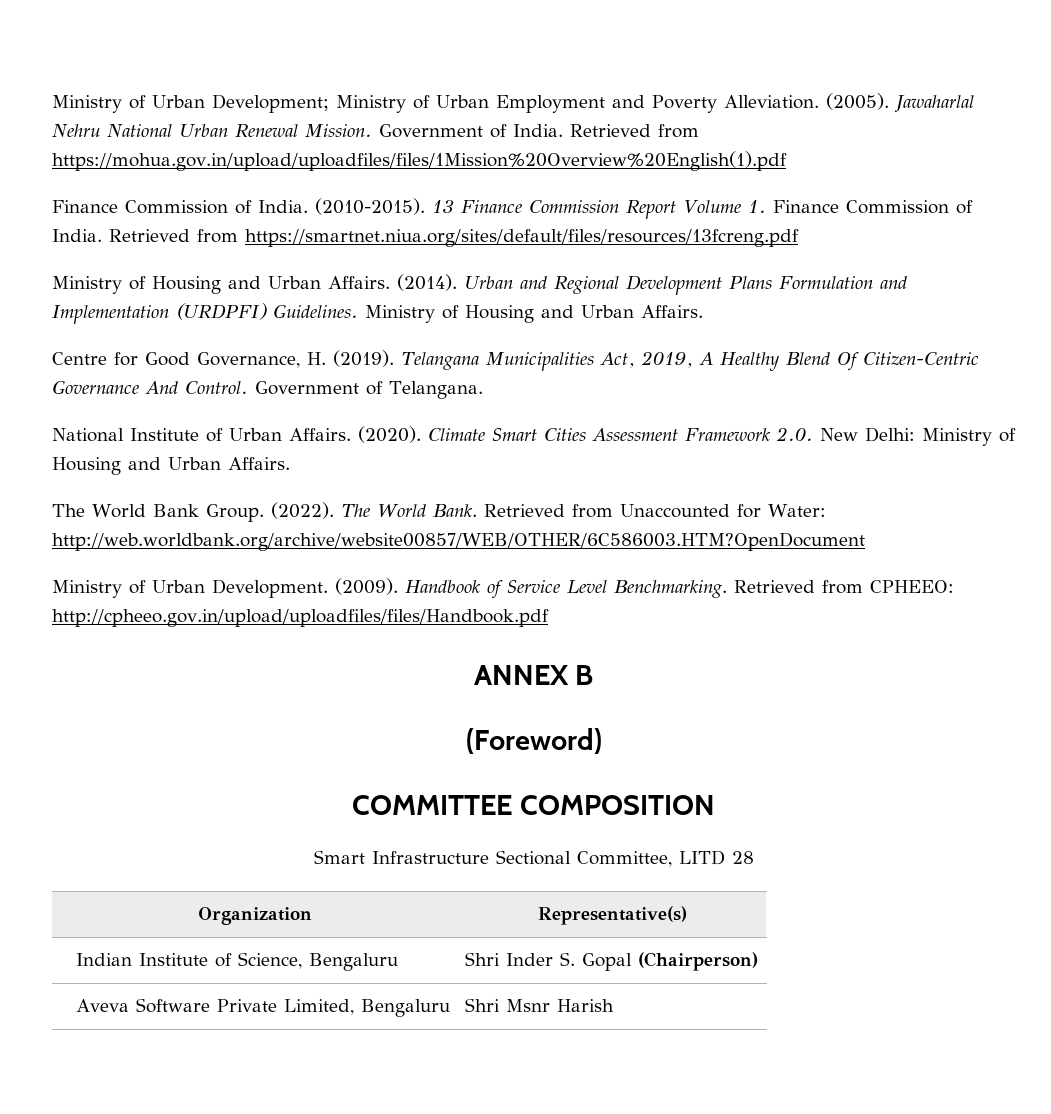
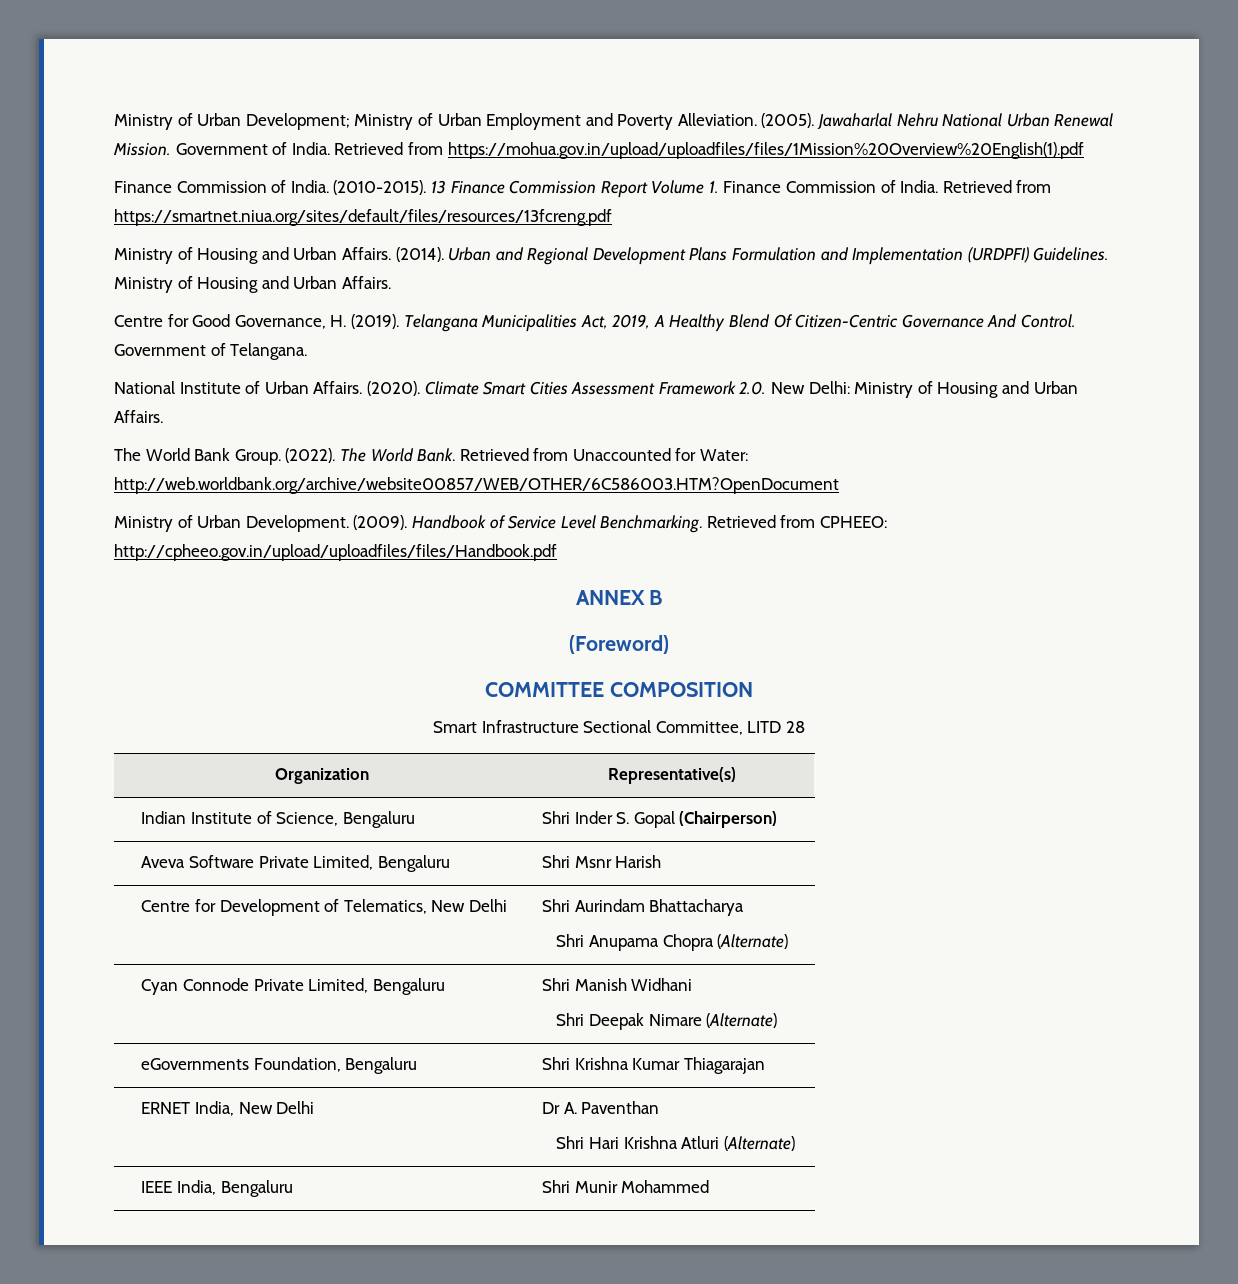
(615, 1005) none -> [141,899,507,916] [542,899,745,916] [556,934,789,951] [141,978,445,995] [542,978,693,991] [556,1013,778,1030] [141,1057,418,1074] [542,1057,765,1074] [141,1101,315,1116] [542,1101,660,1114] [556,1136,795,1151] [141,1180,293,1197] [542,1180,710,1193] // Centre for Development of Telematics, New Delhi | Shri Aurindam Bhattacharya // Shri Anupama Chopra (Alternate) // Cyan Connode Private Limited, Bengaluru | Shri Manish Widhani // Shri Deepak Nimare (Alternate) // eGovernments Foundation, Bengaluru | Shri Krishna Kumar Thiagarajan // ERNET India, New Delhi | Dr A. Paventhan // Shri Hari Krishna Atluri (Alternate) // IEEE India, Bengaluru | Shri Munir Mohammed

